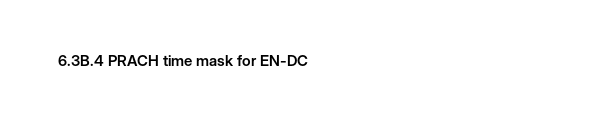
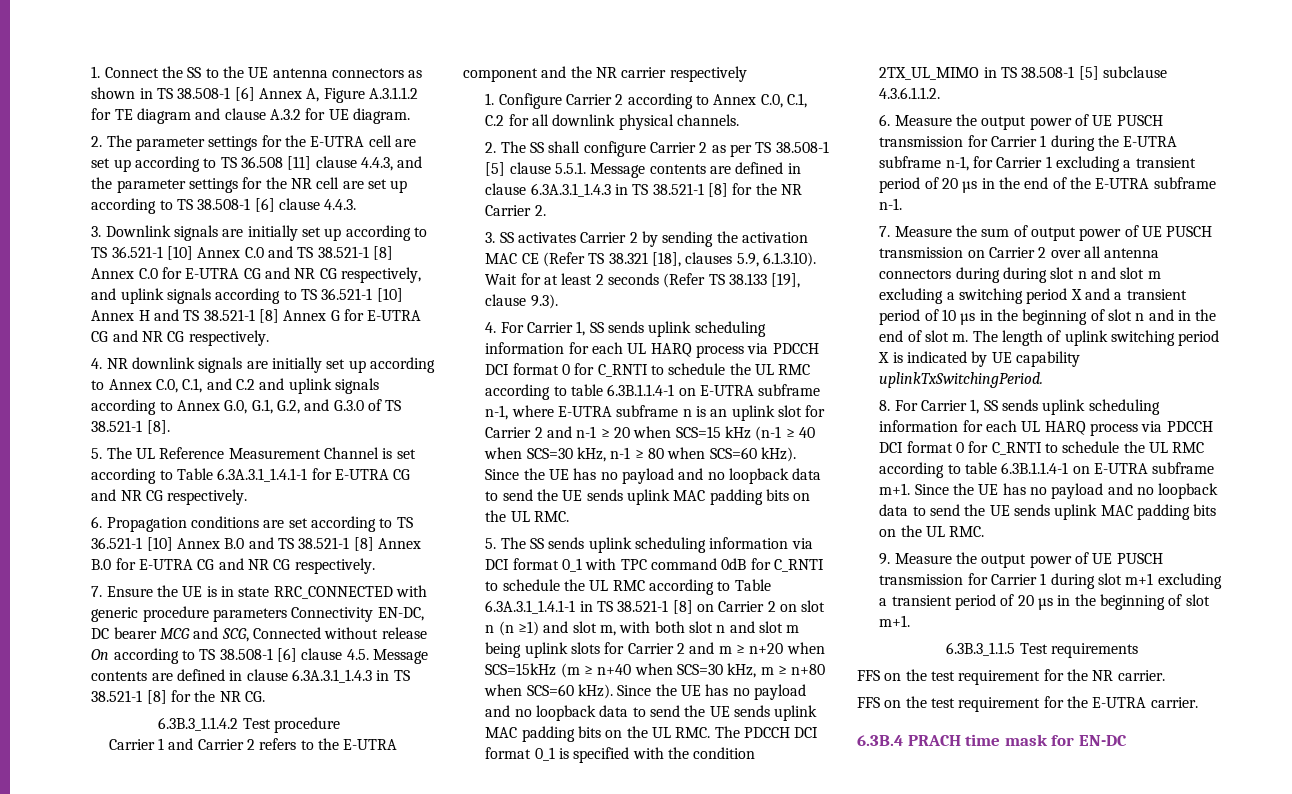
(58, 60) none -> [91,66,423,78] [91,87,418,103] [91,108,410,124] [91,135,416,151] [91,156,423,172] [91,177,408,193] [91,198,357,214] [91,225,427,241] [91,246,393,260] [91,267,421,283] [91,288,403,304] [91,309,422,323] [91,330,269,346] [91,357,435,373] [91,378,379,394] [91,399,402,415] [91,420,170,434] [91,447,416,459] [91,468,411,484] [91,489,248,505] [91,516,413,532] [91,537,421,551] [91,558,375,574] [91,585,427,599] [91,606,424,622] [91,627,427,642] [91,648,428,664] [91,669,410,683] [91,690,265,704] [158,717,340,733] [108,738,398,750] [463,66,747,82] [485,93,807,109] [485,114,739,130] [485,141,829,157] [485,162,801,178] [485,183,802,197] [485,205,546,216] [485,231,808,247] [485,252,816,267] [485,273,801,288] [485,294,558,309] [485,321,766,337] [485,342,819,358] [485,363,811,377] [485,384,821,400] [485,405,826,421] [485,426,815,441] [484,447,796,462] [485,468,822,484] [485,489,811,505] [485,510,569,522] [485,537,813,553] [485,558,824,572] [485,579,771,595] [485,600,826,614] [485,621,800,636] [485,642,825,658] [485,663,826,678] [484,684,806,700] [485,705,818,721] [485,726,819,742] [485,747,756,763] [879,66,1167,80] [879,87,941,99] [879,114,1163,130] [879,135,1178,151] [879,156,1196,172] [879,177,1216,193] [879,198,903,210] [879,225,1213,241] [879,246,1160,258] [879,267,1161,283] [879,288,1187,304] [879,309,1217,325] [879,330,1220,346] [878,351,1080,367] [879,372,1044,388] [879,399,1160,415] [879,420,1213,436] [879,441,1205,455] [879,462,1215,478] [879,483,1219,499] [879,504,1217,520] [879,525,985,537] [879,552,1163,568] [879,573,1222,589] [879,594,1210,610] [879,615,911,627] [946,642,1138,658] [857,669,1165,685] [857,696,1198,712] 1. Connect the SS to the UE antenna connectors as shown in TS 38.508-1 [6] Annex A, Figure A.3.1.1.2 for TE diagram and clause A.3.2 for UE diagram. // 2. The parameter settings for the E-UTRA cell are set up according to TS 36.508 [11] clause 4.4.3, and the parameter settings for the NR cell are set up according to TS 38.508-1 [6] clause 4.4.3. // 3. Downlink signals are initially set up according to TS 36.521-1 [10] Annex C.0 and TS 38.521-1 [8] Annex C.0 for E-UTRA CG and NR CG respectively, and uplink signals according to TS 36.521-1 [10] Annex H and TS 38.521-1 [8] Annex G for E-UTRA CG and NR CG respectively. // 4. NR downlink signals are initially set up according to Annex C.0, C.1, and C.2 and uplink signals according to Annex G.0, G.1, G.2, and G.3.0 of TS 38.521-1 [8]. // 5. The UL Reference Measurement Channel is set according to Table 6.3A.3.1_1.4.1-1 for E-UTRA CG and NR CG respectively. // 6. Propagation conditions are set according to TS 36.521-1 [10] Annex B.0 and TS 38.521-1 [8] Annex B.0 for E-UTRA CG and NR CG respectively. // 7. Ensure the UE is in state RRC_CONNECTED with generic procedure parameters Connectivity EN-DC, DC bearer MCG and SCG, Connected without release On according to TS 38.508-1 [6] clause 4.5. Message contents are defined in clause 6.3A.3.1_1.4.3 in TS 38.521-1 [8] for the NR CG. // 6.3B.3_1.1.4.2 Test procedure // Carrier 1 and Carrier 2 refers to the E-UTRA component and the NR carrier respectively // 1. Configure Carrier 2 according to Annex C.0, C.1, C.2 for all downlink physical channels. // 2. The SS shall configure Carrier 2 as per TS 38.508-1 [5] clause 5.5.1. Message contents are defined in clause 6.3A.3.1_1.4.3 in TS 38.521-1 [8] for the NR Carrier 2. // 3. SS activates Carrier 2 by sending the activation MAC CE (Refer TS 38.321 [18], clauses 5.9, 6.1.3.10). Wait for at least 2 seconds (Refer TS 38.133 [19], clause 9.3). // 4. For Carrier 1, SS sends uplink scheduling information for each UL HARQ process via PDCCH DCI format 0 for C_RNTI to schedule the UL RMC according to table 6.3B.1.1.4-1 on E-UTRA subframe n-1, where E-UTRA subframe n is an uplink slot for Carrier 2 and n-1 ≥ 20 when SCS=15 kHz (n-1 ≥ 40 when SCS=30 kHz, n-1 ≥ 80 when SCS=60 kHz). Since the UE has no payload and no loopback data to send the UE sends uplink MAC padding bits on the UL RMC. // 5. The SS sends uplink scheduling information via DCI format 0_1 with TPC command 0dB for C_RNTI to schedule the UL RMC according to Table 6.3A.3.1_1.4.1-1 in TS 38.521-1 [8] on Carrier 2 on slot n (n ≥1) and slot m, with both slot n and slot m being uplink slots for Carrier 2 and m ≥ n+20 when SCS=15kHz (m ≥ n+40 when SCS=30 kHz, m ≥ n+80 when SCS=60 kHz). Since the UE has no payload and no loopback data to send the UE sends uplink MAC padding bits on the UL RMC. The PDCCH DCI format 0_1 is specified with the condition 2TX_UL_MIMO in TS 38.508-1 [5] subclause 4.3.6.1.1.2. // 6. Measure the output power of UE PUSCH transmission for Carrier 1 during the E-UTRA subframe n-1, for Carrier 1 excluding a transient period of 20 µs in the end of the E-UTRA subframe n-1. // 7. Measure the sum of output power of UE PUSCH transmission on Carrier 2 over all antenna connectors during during slot n and slot m excluding a switching period X and a transient period of 10 µs in the beginning of slot n and in the end of slot m. The length of uplink switching period X is indicated by UE capability uplinkTxSwitchingPeriod. // 8. For Carrier 1, SS sends uplink scheduling information for each UL HARQ process via PDCCH DCI format 0 for C_RNTI to schedule the UL RMC according to table 6.3B.1.1.4-1 on E-UTRA subframe m+1. Since the UE has no payload and no loopback data to send the UE sends uplink MAC padding bits on the UL RMC. // 9. Measure the output power of UE PUSCH transmission for Carrier 1 during slot m+1 excluding a transient period of 20 µs in the beginning of slot m+1. // 6.3B.3_1.1.5 Test requirements // FFS on the test requirement for the NR carrier. // FFS on the test requirement for the E-UTRA carrier. //

